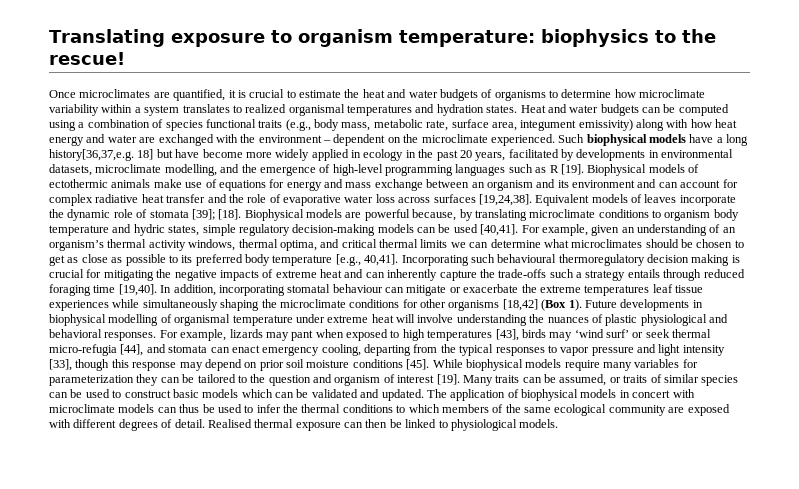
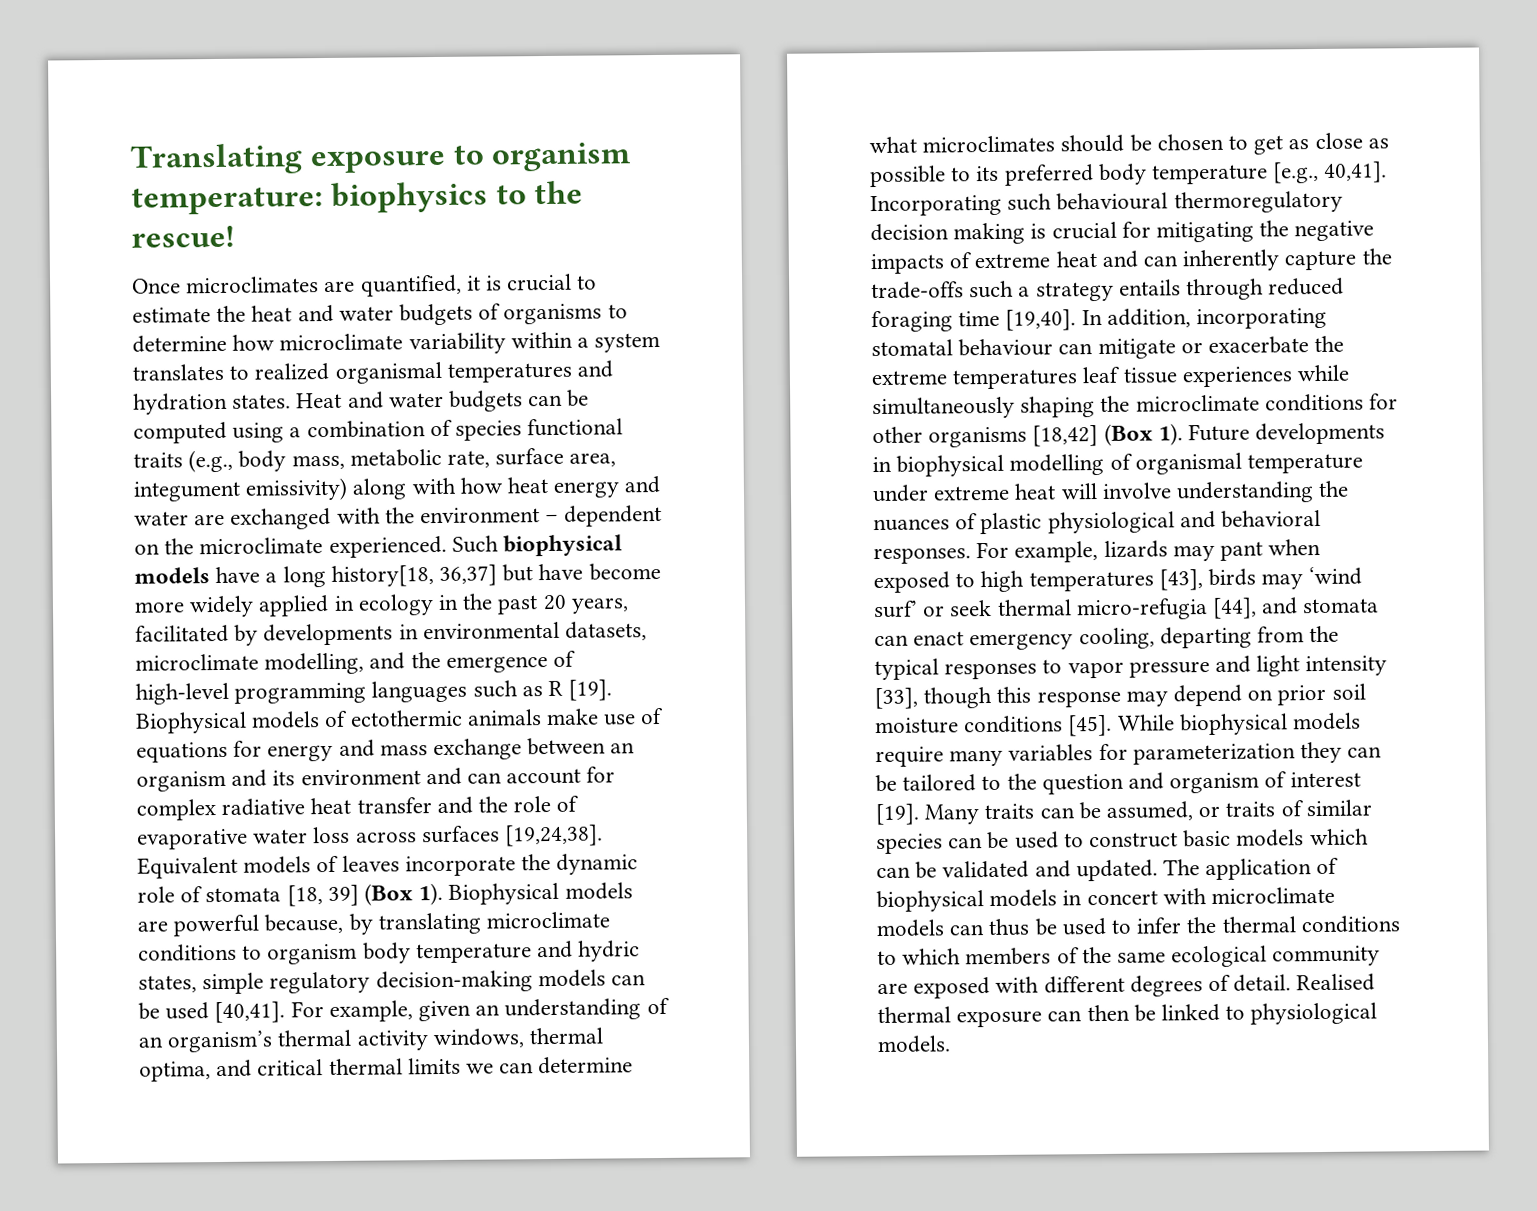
[49,149,154,161] history[36,37,e.g. 18] -> [330,564,498,587] history[18, 36,37]
[191,209,242,220] [39]; [18]. -> [286,882,444,907] [18, 39] (Box 1).

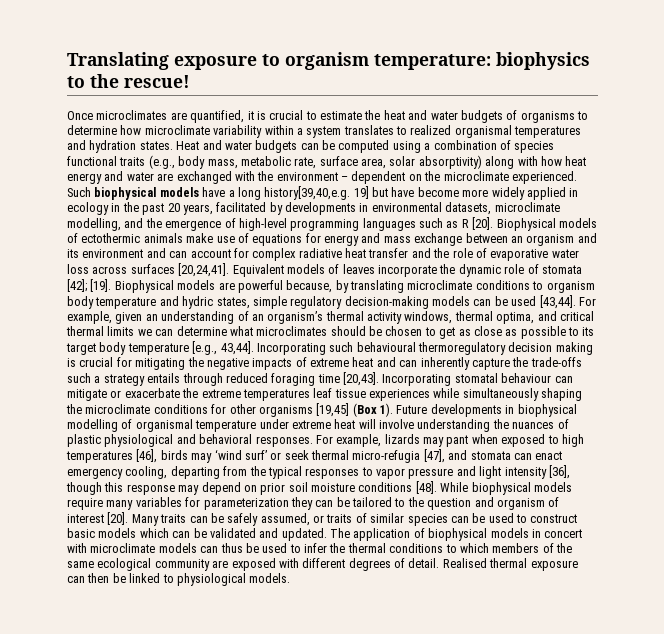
[133,477,349,502] integument emissivity) -> [389,155,482,169] solar absorptivity)
[330,564,498,587] history[18, 36,37] -> [264,186,369,200] history[39,40,e.g. 19]
[568,679,613,701] [19]. -> [472,217,494,230] [20].
[504,824,604,847] [19,24,38]. -> [178,263,230,277] [20,24,41].
[286,882,444,907] [18, 39] (Box 1). -> [67,279,112,292] [42]; [19].
[214,1001,286,1024] [40,41]. -> [539,295,576,309] [43,44].
[1004,164,1094,186] preferred -> [66,343,96,355] target
[1323,161,1388,183] 40,41]. -> [220,341,254,355] 43,44].
[1005,307,1328,331] [19,40]. In addition, incorporating -> [343,372,452,386] [20,43]. Incorporating
[1032,424,1099,447] [18,42] -> [316,403,350,417] [19,45]
[1158,569,1203,591] [43], -> [136,449,158,463] [46],
[1212,597,1258,619] [44], -> [423,449,445,463] [47],
[874,687,918,710] [33], -> [548,465,570,479] [36],
[1068,714,1113,737] [45]. -> [415,481,437,494] [48].
[875,803,919,826] [19]. -> [107,512,129,525] [20].
(1101, 810) none -> [227,513,259,526] safely

